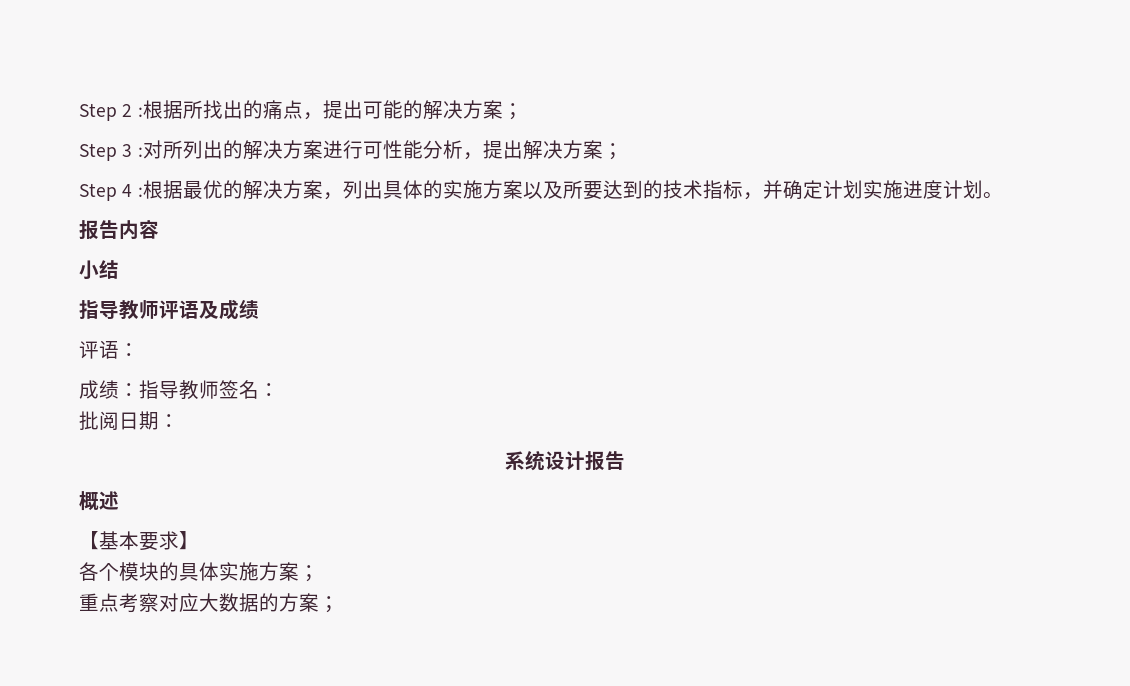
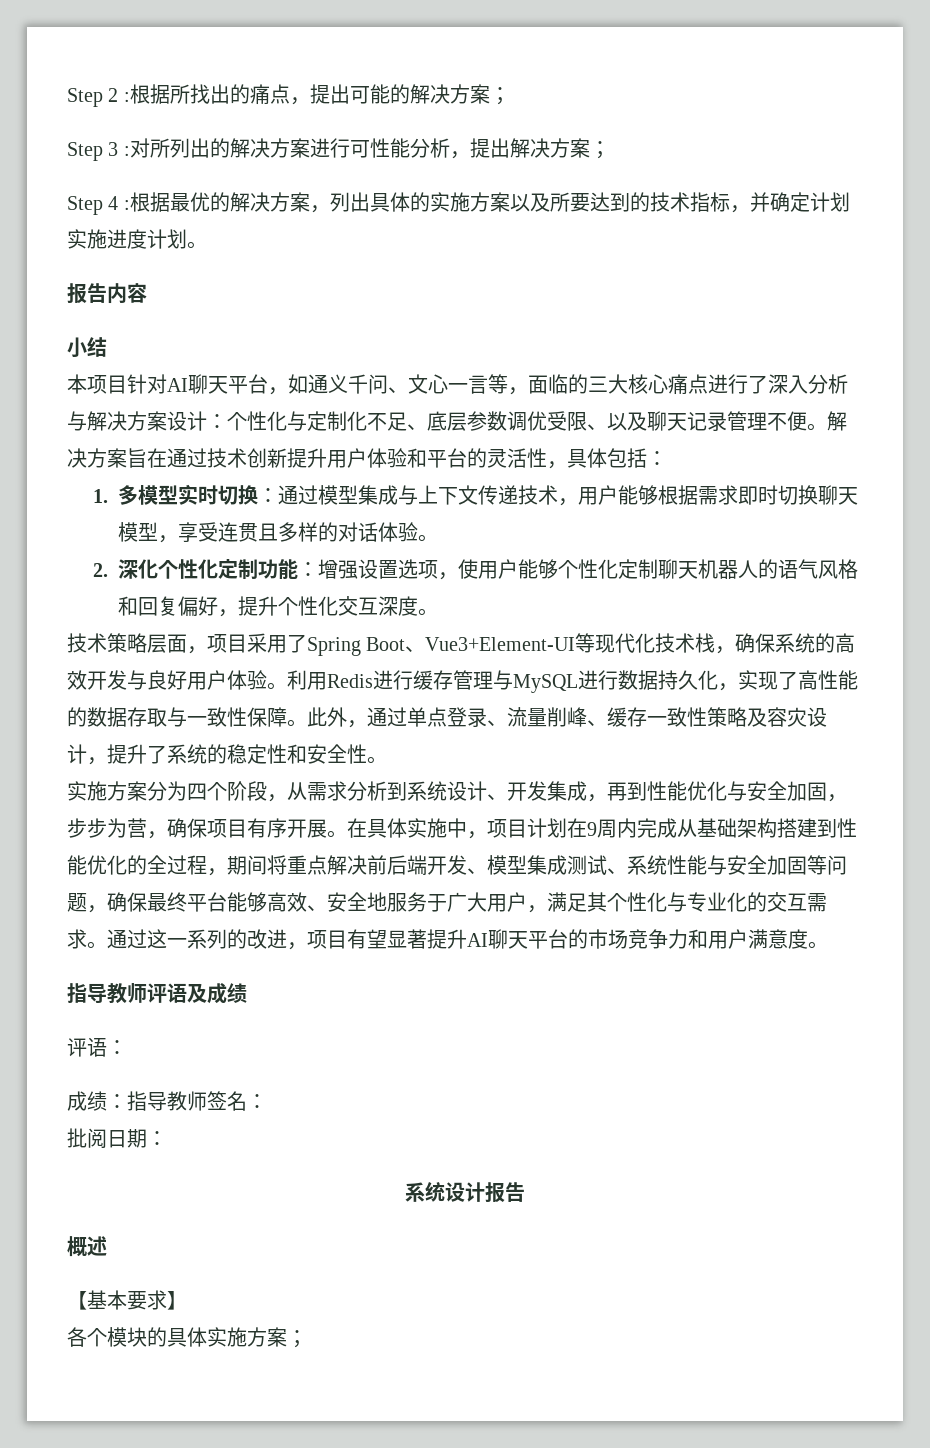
(119, 269) none -> [67,374,848,395] [67,411,847,431] [67,448,667,469] [92,484,859,506] [118,522,439,543] [92,559,859,580] [118,596,439,617] [67,633,856,656] [67,670,858,693] [67,707,827,728] [67,744,387,765] [67,781,847,802] [67,818,857,839] [67,855,847,876] [67,892,827,913] [67,929,828,950] // 本项目针对AI聊天平台，如通义千问、文心一言等，面临的三大核心痛点进行了深入分析与解决方案设计：个性化与定制化不足、底层参数调优受限、以及聊天记录管理不便。解决方案旨在通过技术创新提升用户体验和平台的灵活性，具体包括： // 1.多模型实时切换：通过模型集成与上下文传递技术，用户能够根据需求即时切换聊天模型，享受连贯且多样的对话体验。 // 2.深化个性化定制功能：增强设置选项，使用户能够个性化定制聊天机器人的语气风格和回复偏好，提升个性化交互深度。 // 技术策略层面，项目采用了Spring Boot、Vue3+Element-UI等现代化技术栈，确保系统的高效开发与良好用户体验。利用Redis进行缓存管理与MySQL进行数据持久化，实现了高性能的数据存取与一致性保障。此外，通过单点登录、流量削峰、缓存一致性策略及容灾设计，提升了系统的稳定性和安全性。 // 实施方案分为四个阶段，从需求分析到系统设计、开发集成，再到性能优化与安全加固，步步为营，确保项目有序开展。在具体实施中，项目计划在9周内完成从基础架构搭建到性能优化的全过程，期间将重点解决前后端开发、模型集成测试、系统性能与安全加固等问题，确保最终平台能够高效、安全地服务于广大用户，满足其个性化与专业化的交互需求。通过这一系列的改进，项目有望显著提升AI聊天平台的市场竞争力和用户满意度。
[79,593,339,613] // 重点考察对应大数据的方案； -> (307, 1339) none

